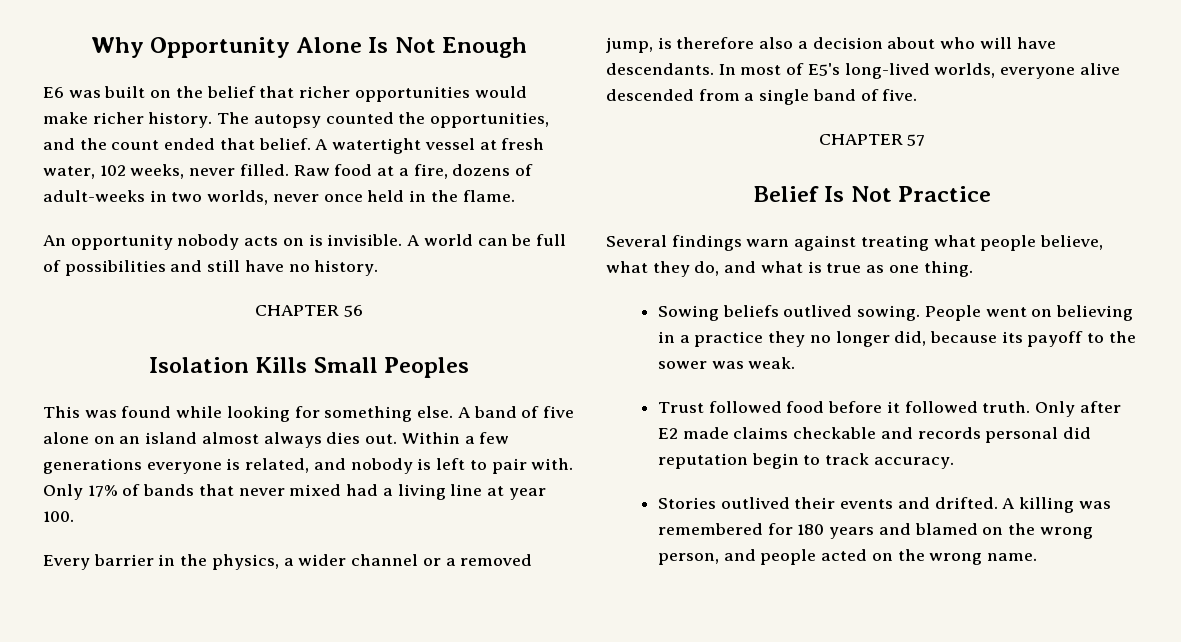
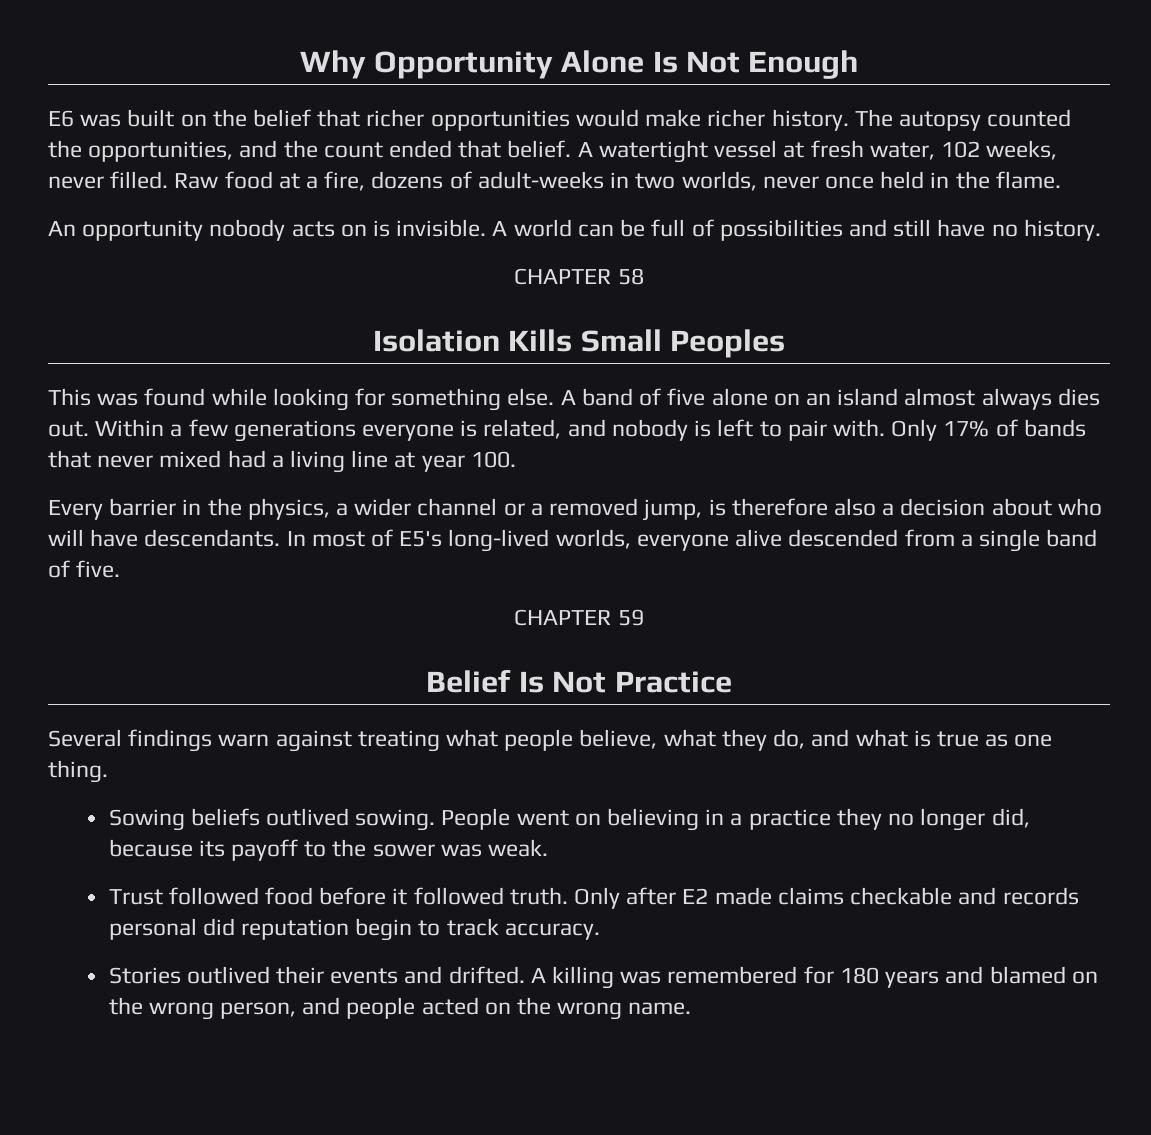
[343,305,363,317] 56 -> [617,268,644,285] 58
[907,134,926,146] 57 -> [617,609,644,626] 59

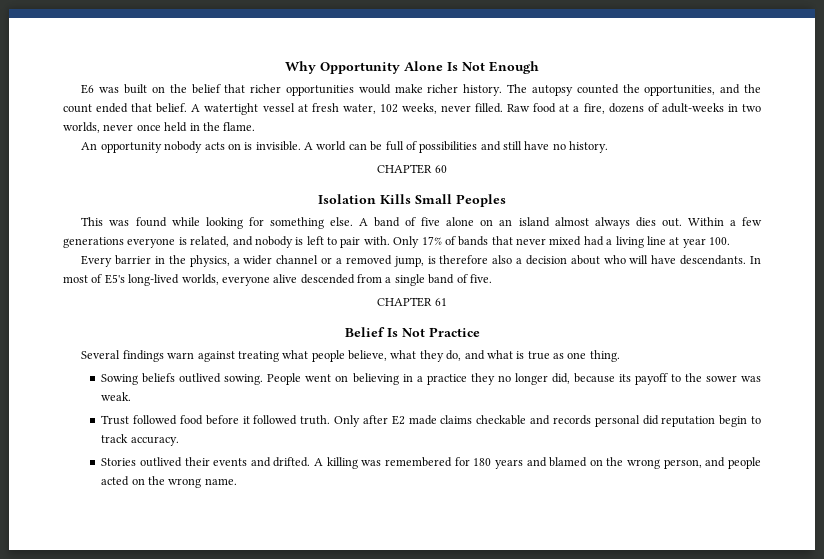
[617,268,644,285] 58 -> [434,165,447,173] 60
[617,609,644,626] 59 -> [434,298,447,306] 61

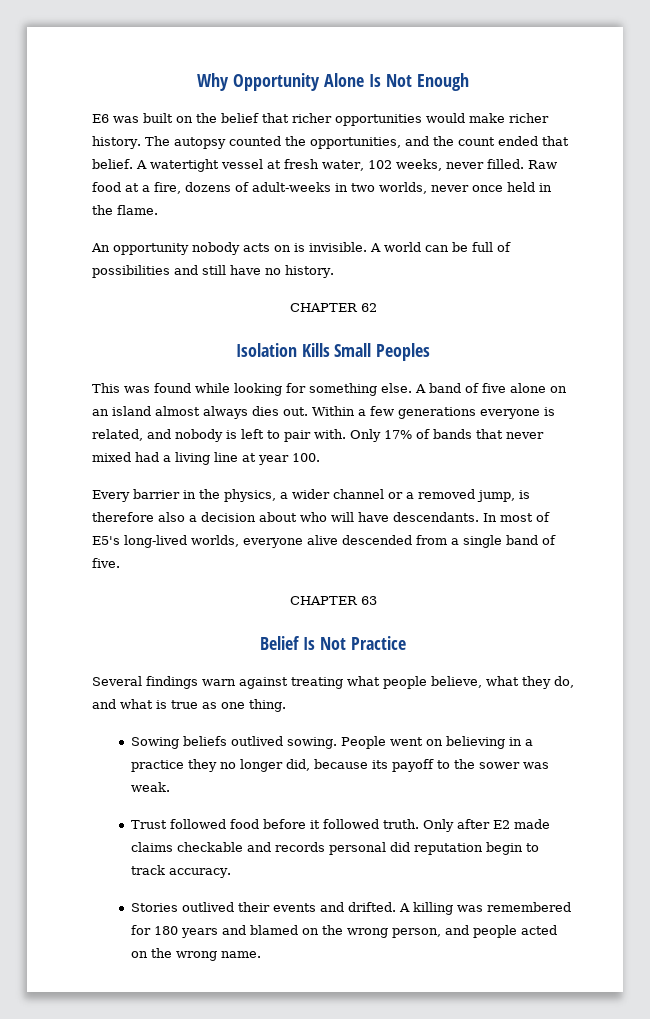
[434,165,447,173] 60 -> [360,303,377,312] 62
[434,298,447,306] 61 -> [360,596,377,605] 63

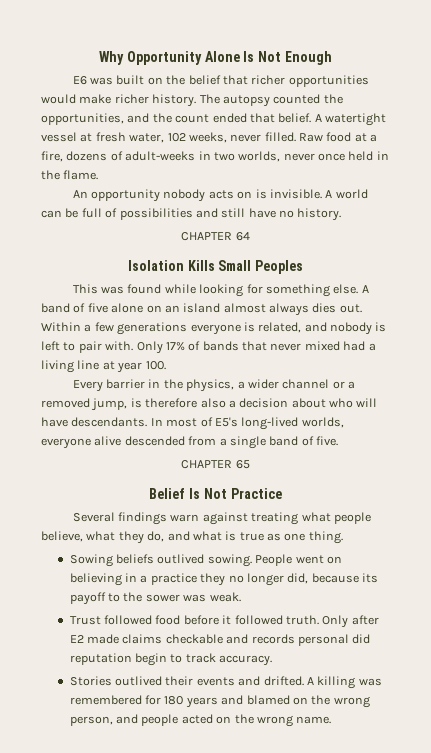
[360,303,377,312] 62 -> [235,232,250,241] 64
[360,596,377,605] 63 -> [235,460,250,469] 65

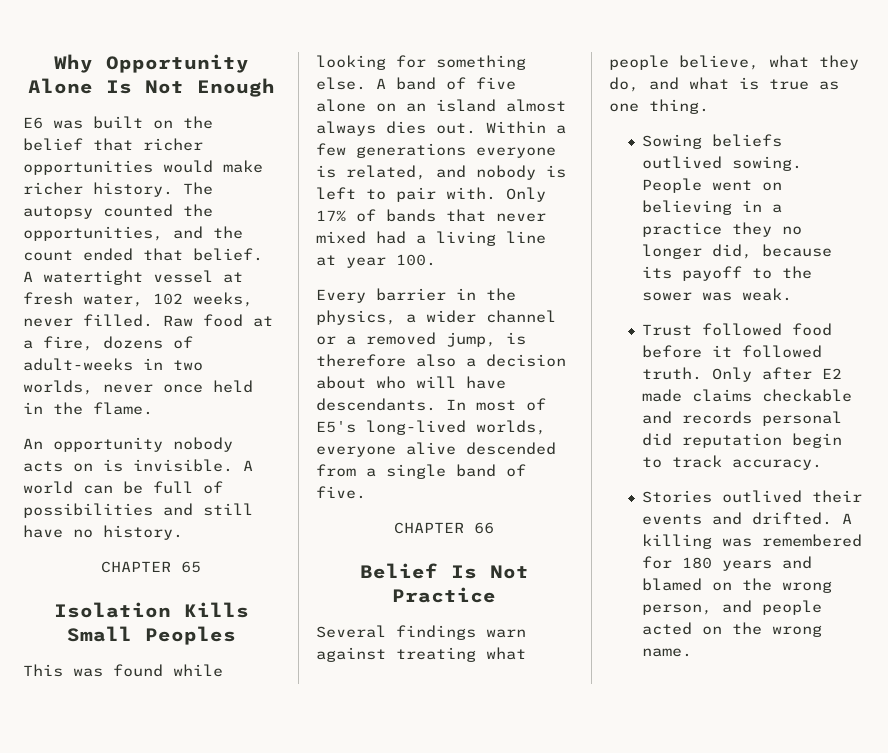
[235,232,250,241] 64 -> [181,561,201,573] 65
[235,460,250,469] 65 -> [474,522,494,534] 66

